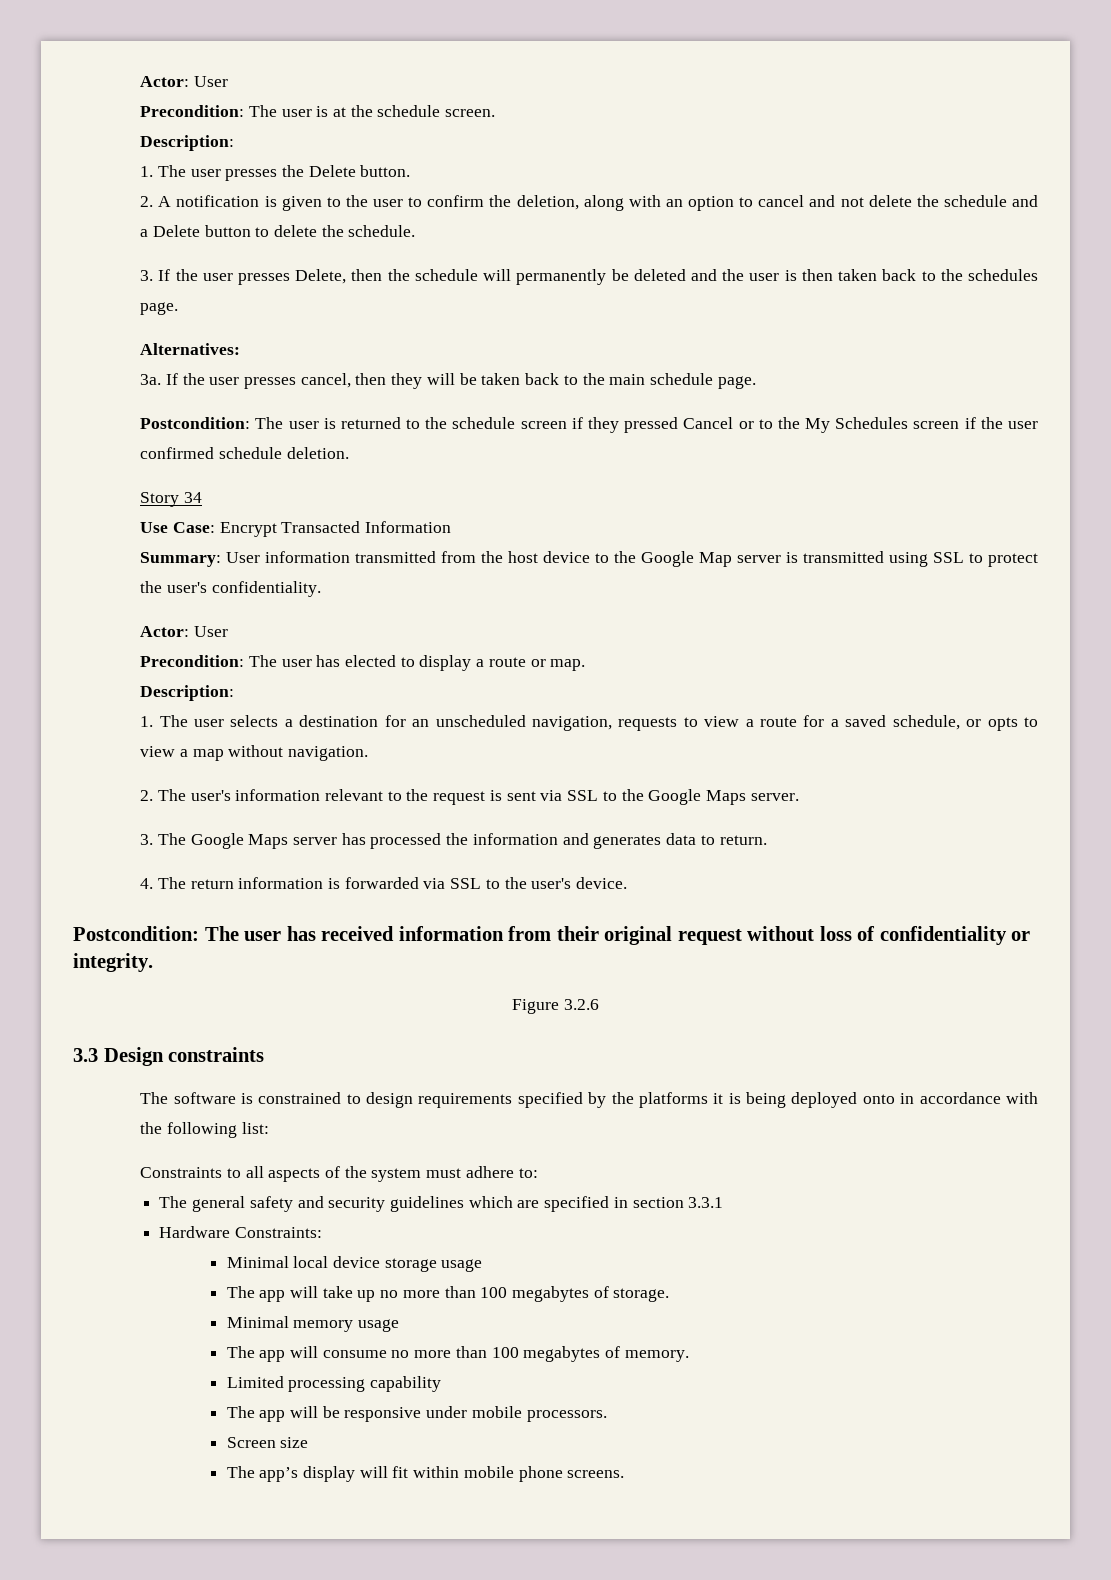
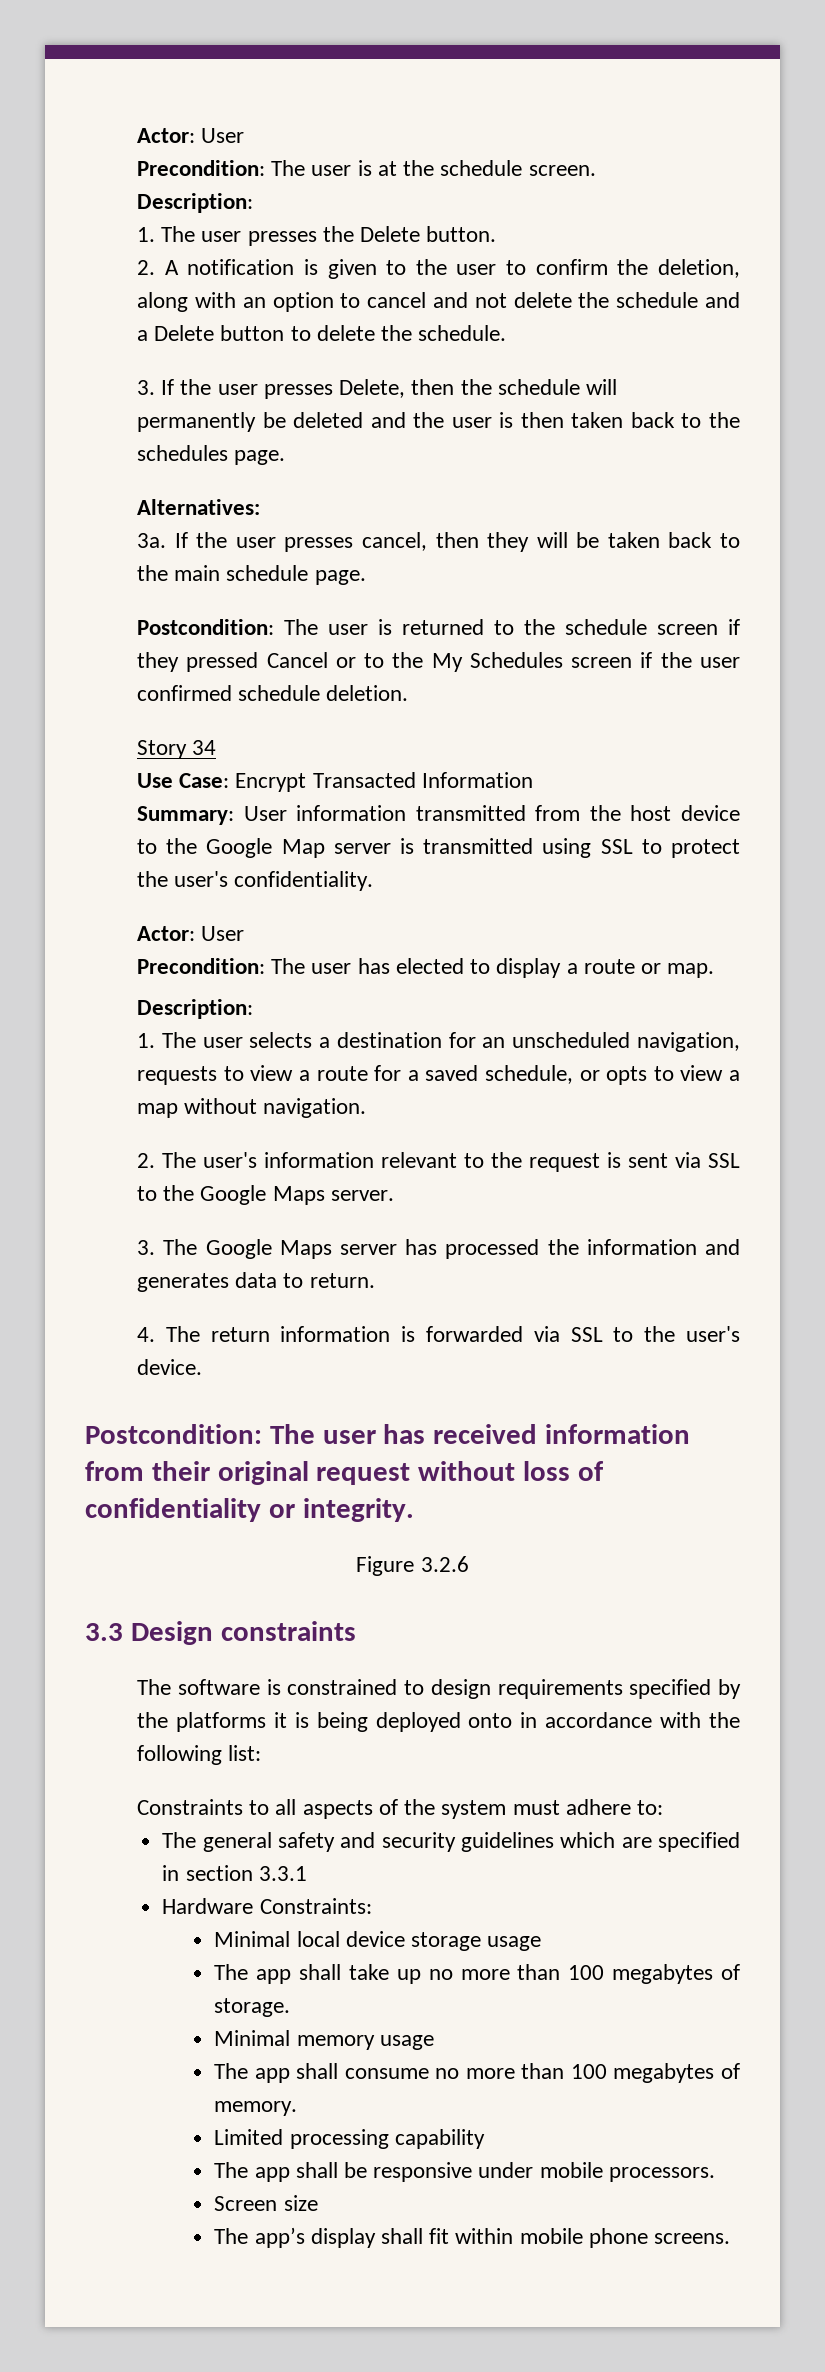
[289,1286,318,1298] will -> [299,1964,342,1980] shall
[289,1346,318,1358] will -> [296,2063,339,2079] shall
[289,1406,318,1418] will -> [295,2162,338,2178] shall
[359,1466,388,1478] will -> [381,2228,424,2244] shall

